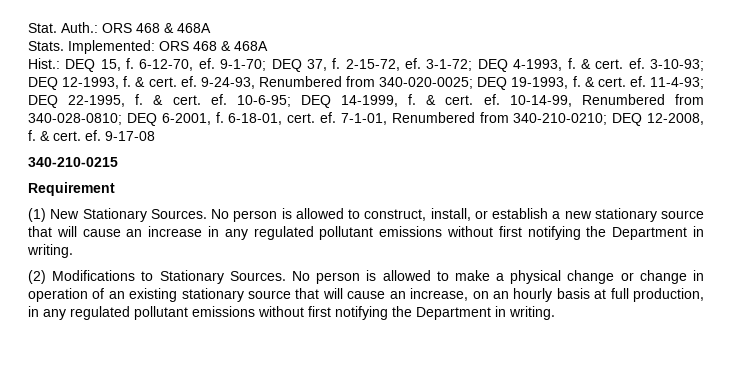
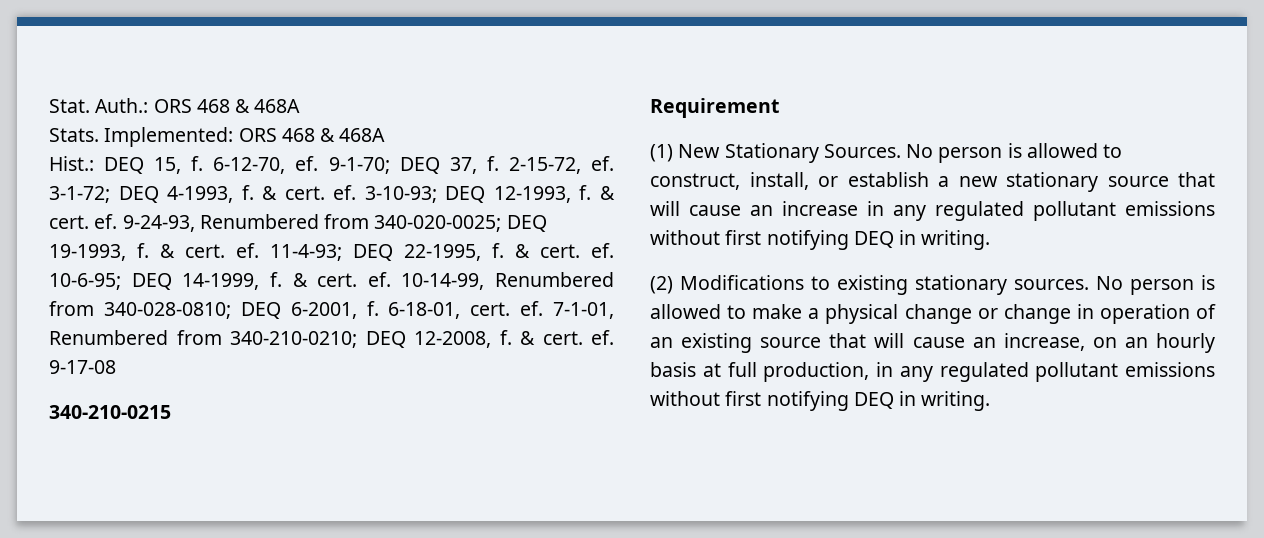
[586,226,688,240] the Department -> [853,231,894,248] DEQ
[159,270,286,284] Stationary Sources. -> [837,275,1089,295] existing stationary sources.
[181,288,244,302] stationary -> (753, 343) none
[392,306,491,320] the Department -> [853,392,894,409] DEQ

